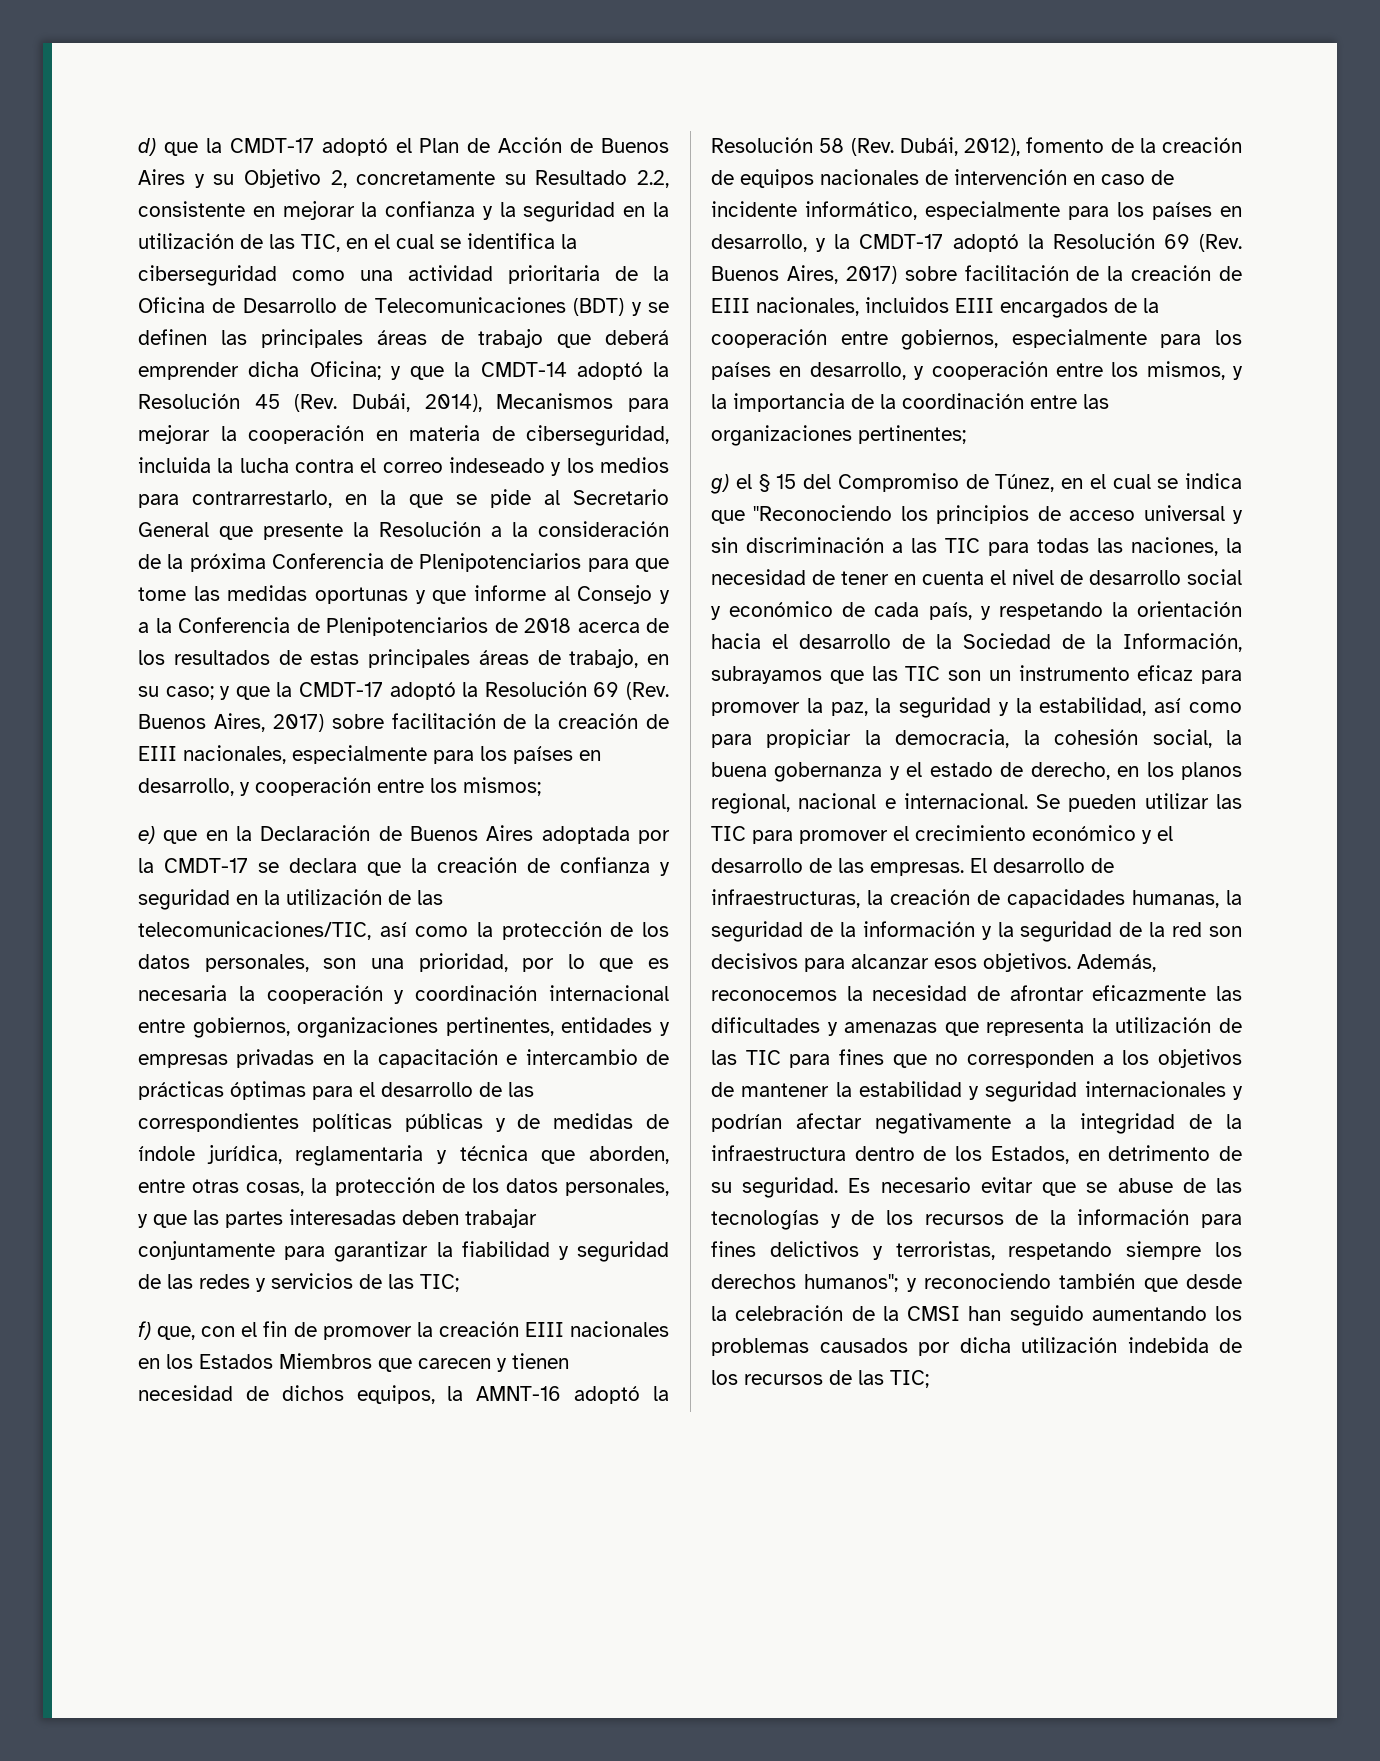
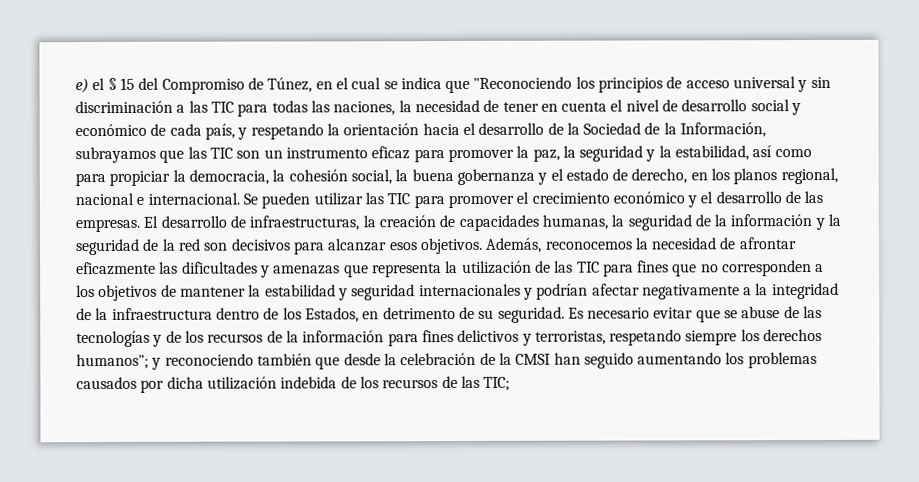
[138,137,669,156] [138,169,669,188] [138,201,669,222] [138,233,577,252] [138,265,669,286] [138,297,669,316] [138,329,669,348] [138,361,669,380] [138,393,669,412] [138,425,669,446] [138,457,669,476] [138,489,669,508] [138,521,669,540] [138,553,669,572] [138,585,671,604] [138,617,669,636] [138,649,669,668] [138,681,669,700] [138,713,669,732] [138,745,601,764] [138,777,541,796] [138,825,670,844] [138,857,670,876] [138,889,443,910] [138,921,669,940] [138,953,669,972] [138,985,669,1004] [138,1017,671,1038] [138,1049,669,1068] [138,1081,534,1100] [138,1113,669,1132] [138,1145,670,1166] [138,1177,669,1196] [138,1209,537,1228] [138,1241,669,1262] [138,1273,459,1292] [138,1321,669,1340] [138,1353,569,1372] [138,1385,669,1404] [711,137,1242,156] [711,169,1174,188] [711,201,1242,220] [711,233,1242,252] [711,265,1242,284] [711,297,1159,318] [711,329,1242,350] [711,361,1243,380] [711,393,1109,412] [711,425,966,446] [710,474,729,494] d) que la CMDT-17 adoptó el Plan de Acción de Buenos Aires y su Objetivo 2, concretamente su Resultado 2.2, consistente en mejorar la confianza y la seguridad en la utilización de las TIC, en el cual se identifica la ciberseguridad como una actividad prioritaria de la Oficina de Desarrollo de Telecomunicaciones (BDT) y se definen las principales áreas de trabajo que deberá emprender dicha Oficina; y que la CMDT-14 adoptó la Resolución 45 (Rev. Dubái, 2014), Mecanismos para mejorar la cooperación en materia de ciberseguridad, incluida la lucha contra el correo indeseado y los medios para contrarrestarlo, en la que se pide al Secretario General que presente la Resolución a la consideración de la próxima Conferencia de Plenipotenciarios para que tome las medidas oportunas y que informe al Consejo y a la Conferencia de Plenipotenciarios de 2018 acerca de los resultados de estas principales áreas de trabajo, en su caso; y que la CMDT-17 adoptó la Resolución 69 (Rev. Buenos Aires, 2017) sobre facilitación de la creación de EIII nacionales, especialmente para los países en desarrollo, y cooperación entre los mismos; // e) que en la Declaración de Buenos Aires adoptada por la CMDT-17 se declara que la creación de confianza y seguridad en la utilización de las telecomunicaciones/TIC, así como la protección de los datos personales, son una prioridad, por lo que es necesaria la cooperación y coordinación internacional entre gobiernos, organizaciones pertinentes, entidades y empresas privadas en la capacitación e intercambio de prácticas óptimas para el desarrollo de las correspondientes políticas públicas y de medidas de índole jurídica, reglamentaria y técnica que aborden, entre otras cosas, la protección de los datos personales, y que las partes interesadas deben trabajar conjuntamente para garantizar la fiabilidad y seguridad de las redes y servicios de las TIC; // f) que, con el fin de promover la creación EIII nacionales en los Estados Miembros que carecen y tienen necesidad de dichos equipos, la AMNT-16 adoptó la Resolución 58 (Rev. Dubái, 2012), fomento de la creación de equipos nacionales de intervención en caso de incidente informático, especialmente para los países en desarrollo, y la CMDT-17 adoptó la Resolución 69 (Rev. Buenos Aires, 2017) sobre facilitación de la creación de EIII nacionales, incluidos EIII encargados de la cooperación entre gobiernos, especialmente para los países en desarrollo, y cooperación entre los mismos, y la importancia de la coordinación entre las organizaciones pertinentes; // g) -> [75,78,89,94] e)

